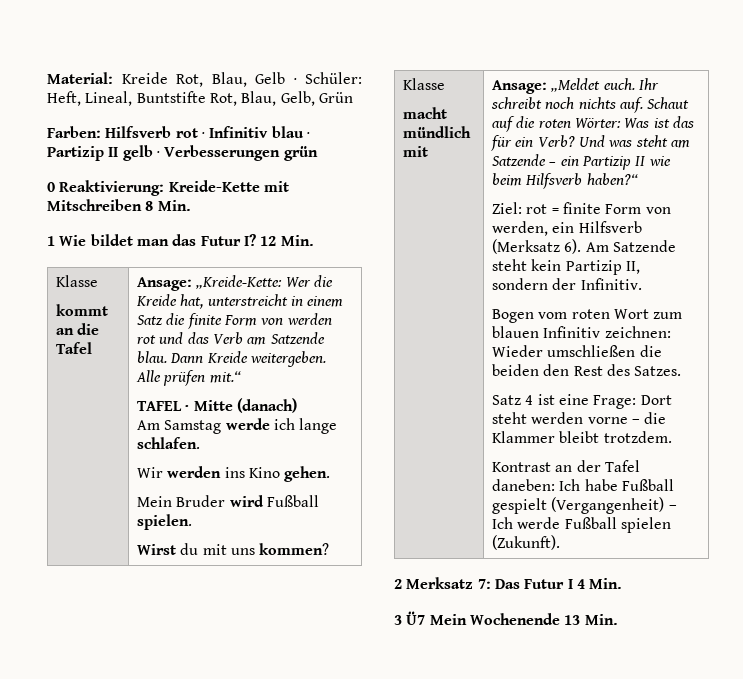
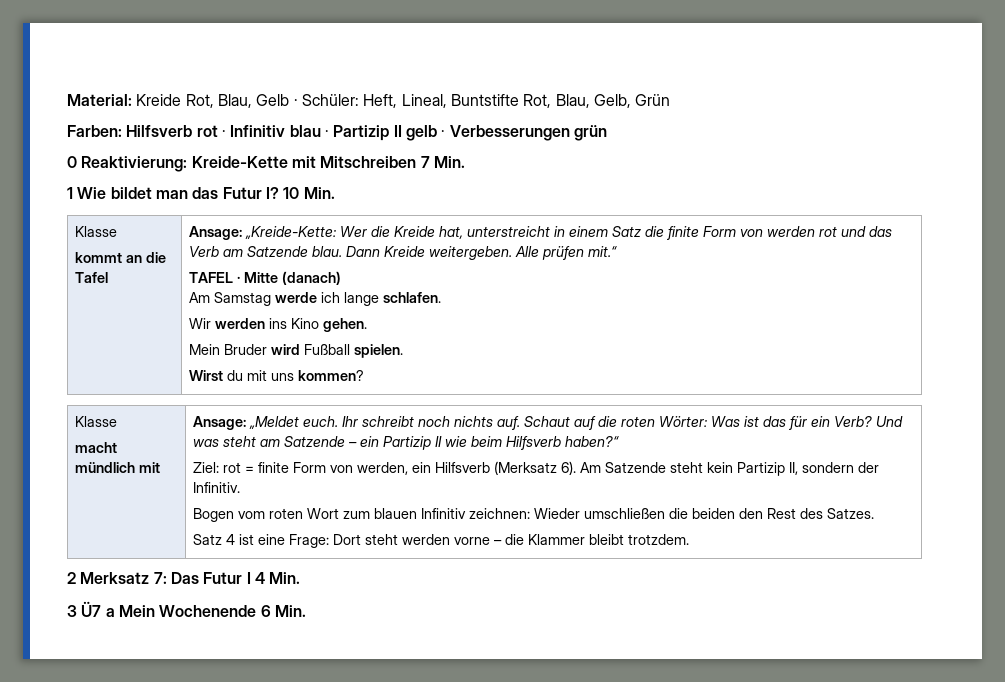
[145,201,154,211] 8 -> [420,156,430,168] 7
[260,236,277,246] 12 -> [283,187,300,199] 10
[491,460,640,472] [491,479,674,491] [491,497,677,514] [491,517,671,533] [491,535,560,550] // Kontrast an der Tafel daneben: Ich habe Fußball gespielt (Vergangenheit) – Ich werde Fußball spielen (Zukunft). -> (690, 539) none
(426, 618) none -> [105,608,115,617] a
[564,615,581,625] 13 -> [260,605,271,617] 6

